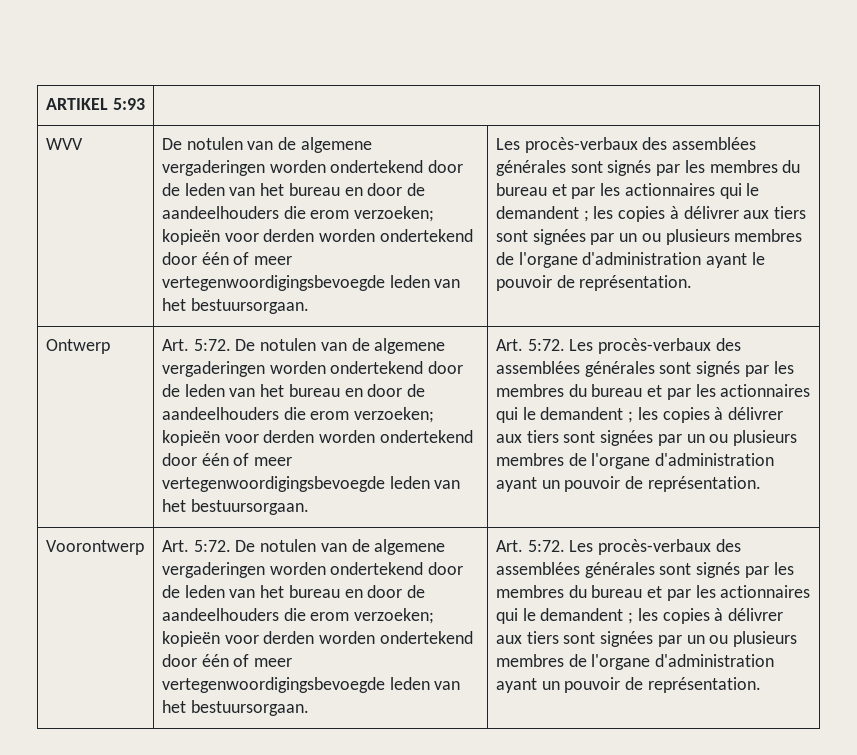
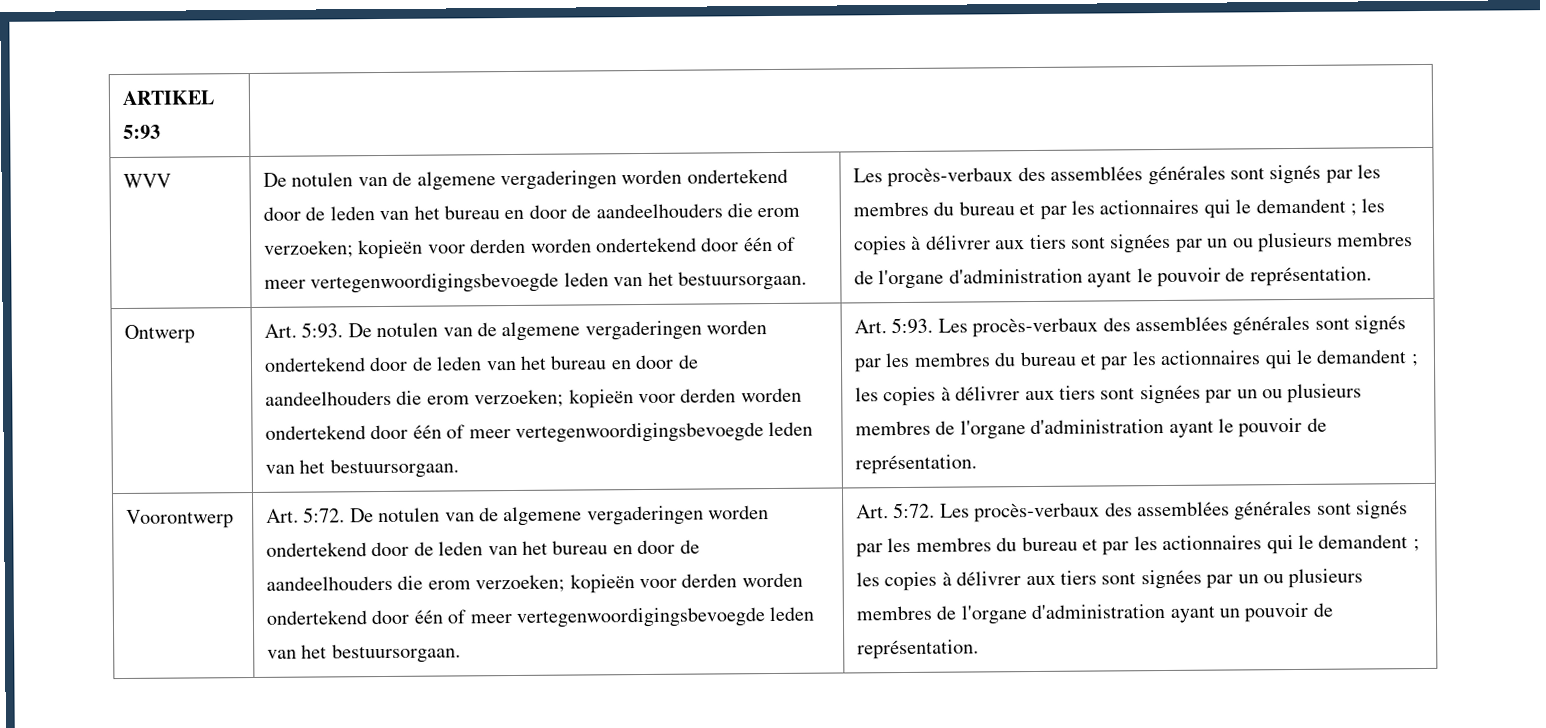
[193,339,231,351] 5:72. -> [301,322,344,339] 5:93.
[527,339,565,351] 5:72. -> [891,317,934,335] 5:93.
[541,480,560,489] un -> [1218,418,1235,433] le

